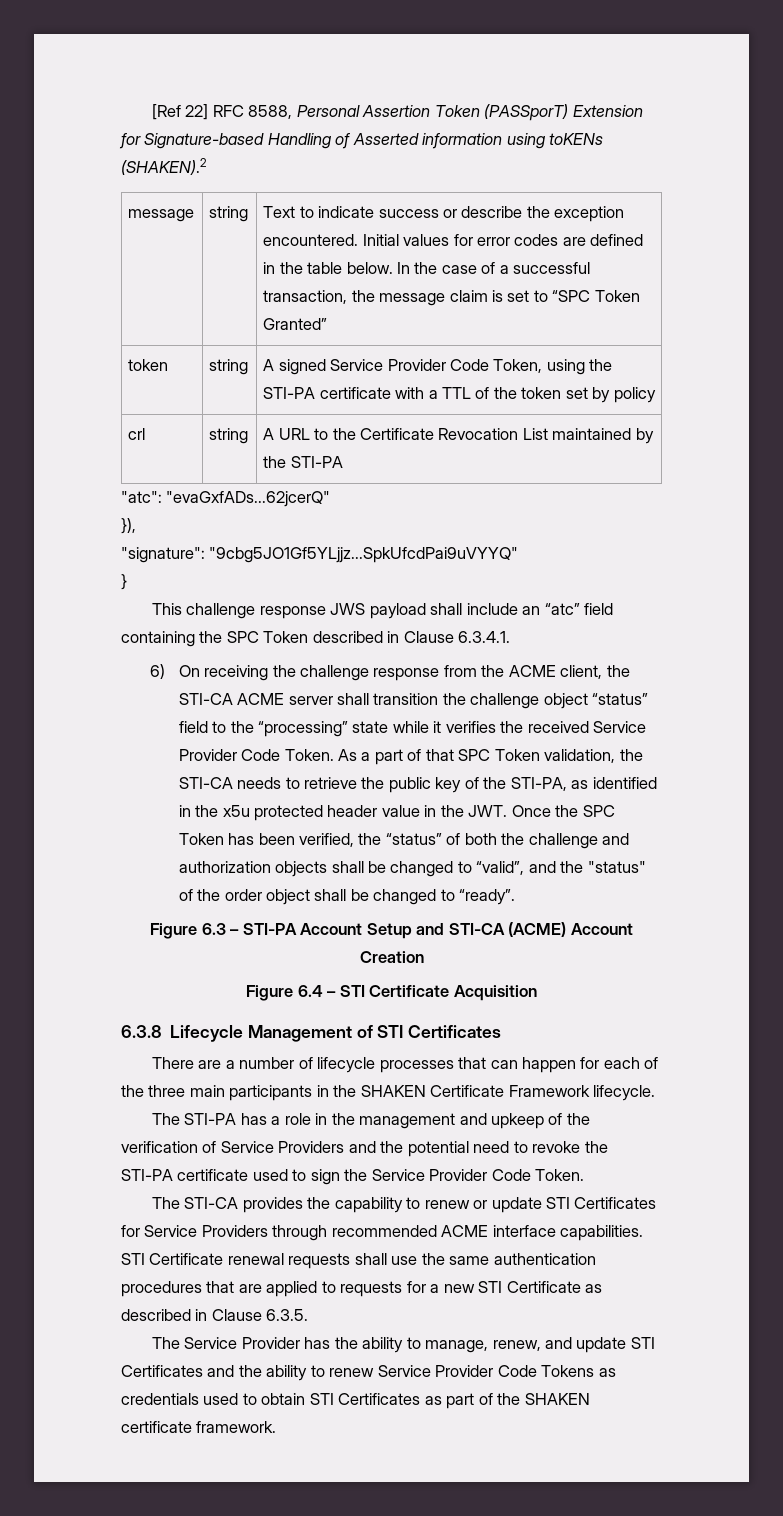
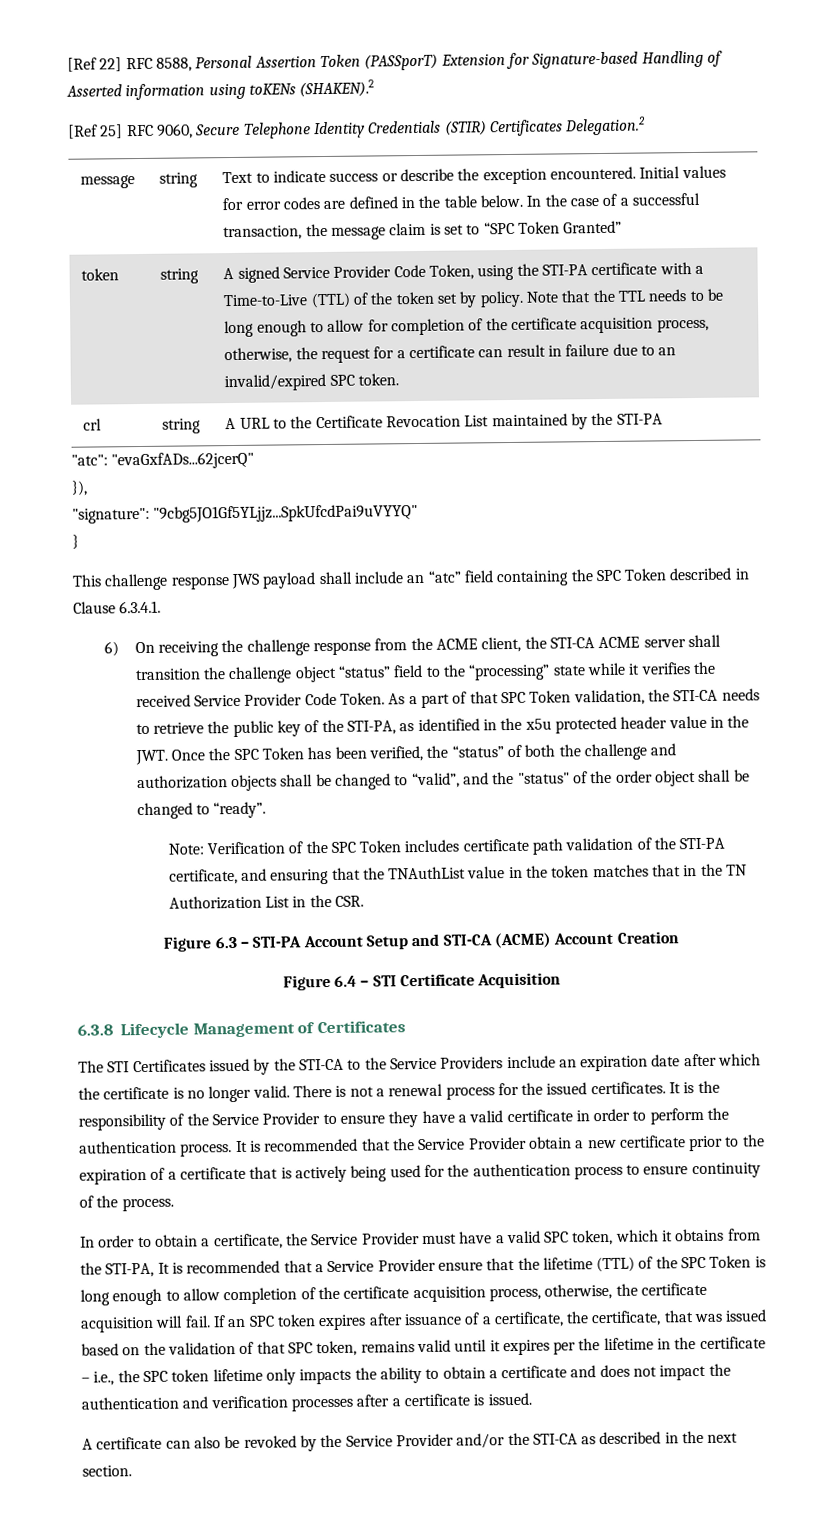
(206, 166) none -> [68,116,647,139] // [Ref 25] RFC 9060, Secure Telephone Identity Credentials (STIR) Certificates Delegation.2
[441,387,471,399] TTL -> [223,292,351,309] Time-to-Live (TTL)
[613,387,656,403] policy -> [479,288,723,308] [224,317,709,338] [224,343,677,364] [224,373,400,392] policy. Note that the TTL needs to be long enough to allow for completion of the certificate acquisition process, otherwise, the request for a certificate can result in failure due to an invalid/expired SPC token.
(516, 897) none -> [167,837,726,855] [168,863,748,885] [168,894,364,910] // Note: Verification of the SPC Token includes certificate path validation of the STI-PA certificate, and ensuring that the TNAuthList value in the token matches that in the TN Authorization List in the CSR.
[377,1025,502,1038] [151,1057,659,1073] [121,1085,656,1101] [151,1113,590,1129] [121,1141,608,1157] [121,1169,585,1185] [151,1197,657,1213] [121,1225,644,1241] [121,1253,596,1269] [121,1281,603,1297] [121,1309,309,1321] [151,1337,655,1353] [121,1365,616,1381] [121,1393,590,1409] [121,1421,277,1433] STI Certificates // There are a number of lifecycle processes that can happen for each of the three main participants in the SHAKEN Certificate Framework lifecycle. // The STI-PA has a role in the management and upkeep of the verification of Service Providers and the potential need to revoke the STI-PA certificate used to sign the Service Provider Code Token. // The STI-CA provides the capability to renew or update STI Certificates for Service Providers through recommended ACME interface capabilities. STI Certificate renewal requests shall use the same authentication procedures that are applied to requests for a new STI Certificate as described in Clause 6.3.5. // The Service Provider has the ability to manage, renew, and update STI Certificates and the ability to renew Service Provider Code Tokens as credentials used to obtain STI Certificates as part of the SHAKEN certificate framework. -> [316,1020,406,1034] [78,1053,762,1075] [78,1080,720,1103] [78,1107,730,1131] [79,1134,765,1157] [79,1162,761,1185] [79,1195,174,1212] [80,1228,761,1250] [80,1255,766,1278] [80,1282,707,1306] [80,1309,768,1333] [81,1336,766,1357] [81,1363,731,1386] [81,1392,532,1412] [82,1430,739,1452] [82,1465,132,1477] Certificates // The STI Certificates issued by the STI-CA to the Service Providers include an expiration date after which the certificate is no longer valid. There is not a renewal process for the issued certificates. It is the responsibility of the Service Provider to ensure they have a valid certificate in order to perform the authentication process. It is recommended that the Service Provider obtain a new certificate prior to the expiration of a certificate that is actively being used for the authentication process to ensure continuity of the process. // In order to obtain a certificate, the Service Provider must have a valid SPC token, which it obtains from the STI-PA, It is recommended that a Service Provider ensure that the lifetime (TTL) of the SPC Token is long enough to allow completion of the certificate acquisition process, otherwise, the certificate acquisition will fail. If an SPC token expires after issuance of a certificate, the certificate, that was issued based on the validation of that SPC token, remains valid until it expires per the lifetime in the certificate – i.e., the SPC token lifetime only impacts the ability to obtain a certificate and does not impact the authentication and verification processes after a certificate is issued. // A certificate can also be revoked by the Service Provider and/or the STI-CA as described in the next section.

